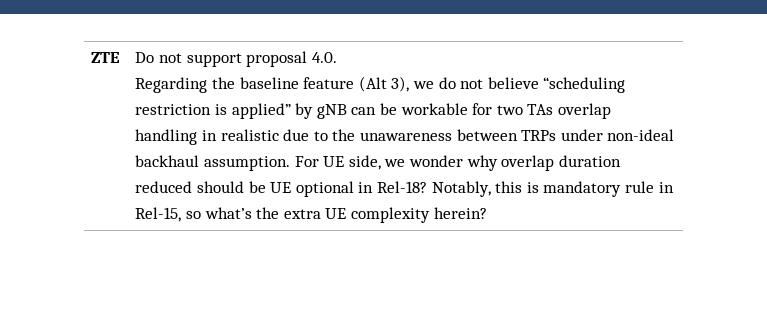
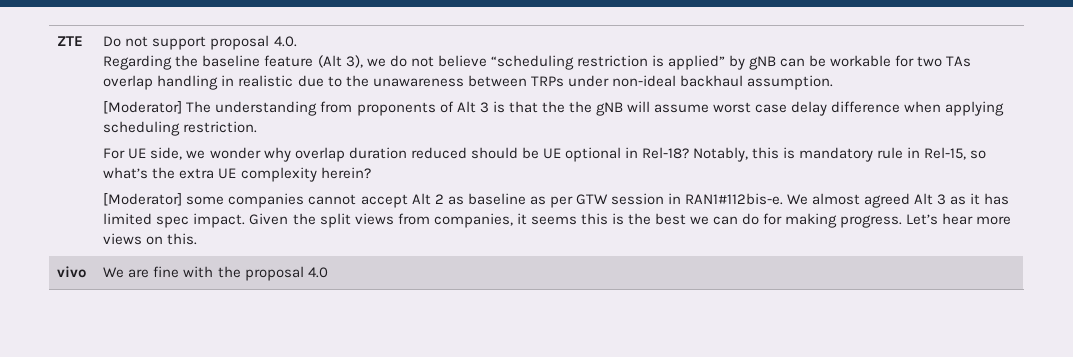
(291, 163) none -> [103,101,1005,116] [103,121,258,136] // [Moderator] The understanding from proponents of Alt 3 is that the the gNB will assume worst case delay difference when applying scheduling restriction. //
(487, 213) none -> [103,193,1010,208] [103,213,1012,228] [103,233,198,245] [57,266,87,278] [103,266,328,281] // [Moderator] some companies cannot accept Alt 2 as baseline as per GTW session in RAN1#112bis-e. We almost agreed Alt 3 as it has limited spec impact. Given the split views from companies, it seems this is the best we can do for making progress. Let’s hear more views on this. // vivo | We are fine with the proposal 4.0

